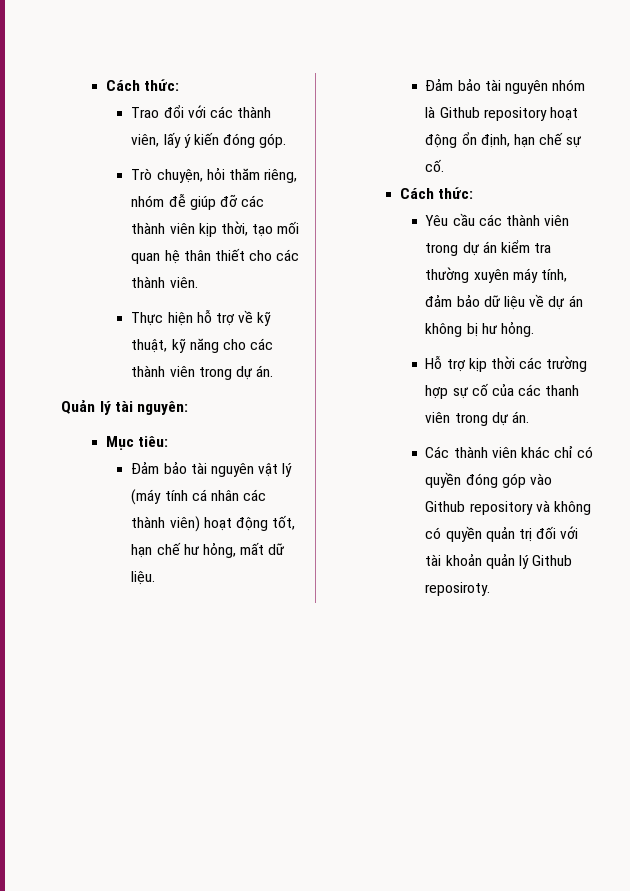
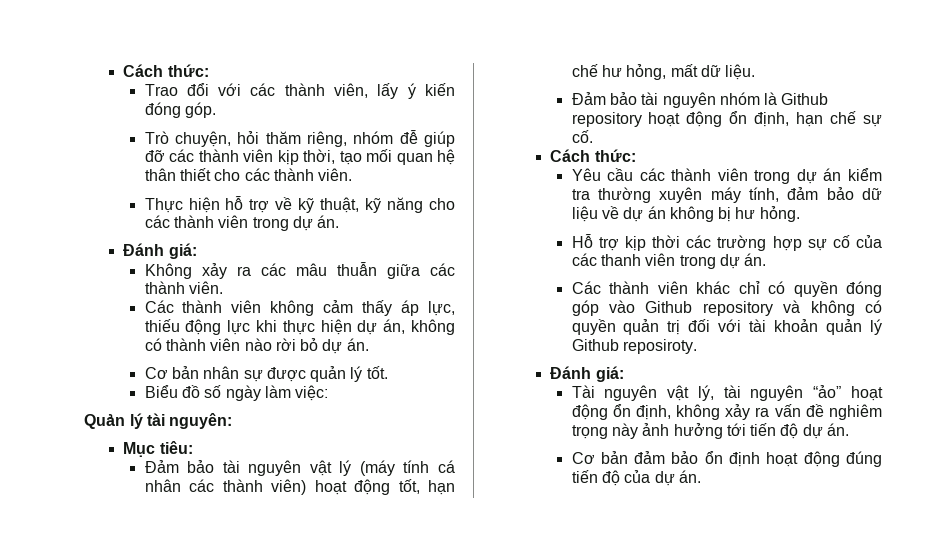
(274, 371) none -> [123,243,197,259] [144,262,455,279] [144,281,223,294] [144,300,456,316] [144,319,455,335] [144,338,369,354] [144,366,388,382] [144,385,329,401] // Đánh giá: // Không xảy ra các mâu thuẫn giữa các thành viên. // Các thành viên không cảm thấy áp lực, thiếu động lực khi thực hiện dự án, không có thành viên nào rời bỏ dự án. // Cơ bản nhân sự được quản lý tốt. // Biểu đồ số ngày làm việc:
(491, 589) none -> [550,366,624,382] [571,385,883,401] [571,404,882,420] [571,423,850,439] [571,451,882,467] [571,470,701,486] // Đánh giá: // Tài nguyên vật lý, tài nguyên “ảo” hoạt động ổn định, không xảy ra vấn đề nghiêm trọng này ảnh hưởng tới tiến độ dự án. // Cơ bản đảm bảo ổn định hoạt động đúng tiến độ của dự án.

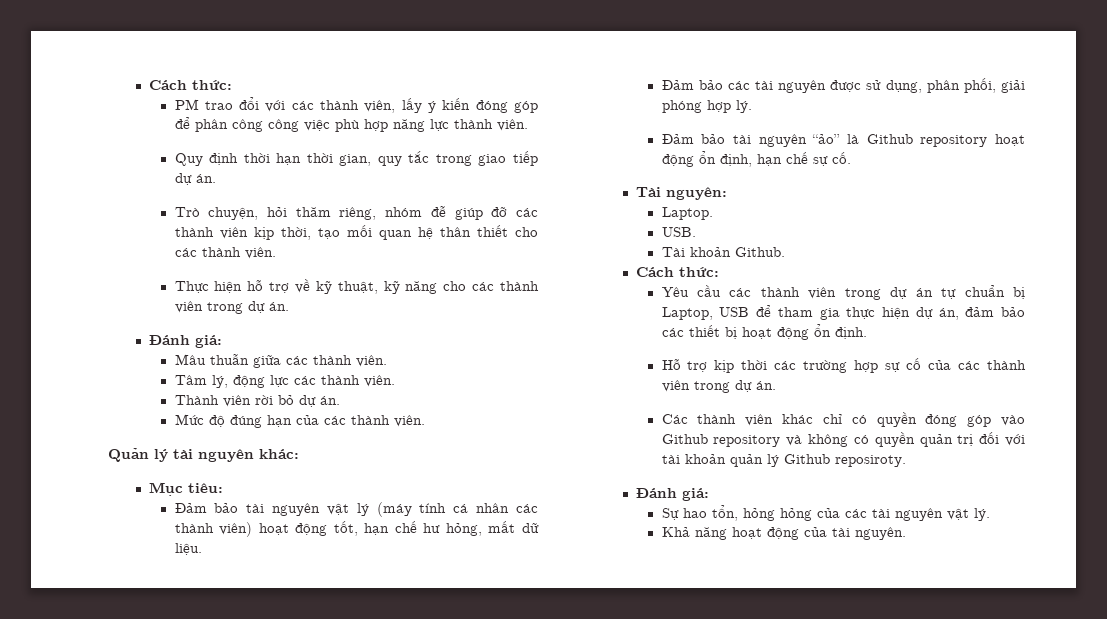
[123,64,209,77] [144,84,178,96] Cách thức: // Trao -> [148,80,232,90] [174,99,233,110] Cách thức: // PM trao
[184,102,216,118] góp. -> [514,101,538,113] [174,117,528,132] [174,151,539,166] [174,173,216,185] góp để phân công công việc phù hợp năng lực thành viên. // Quy định thời hạn thời gian, quy tắc trong giao tiếp dự án.
[144,263,327,279] Không xảy ra các mâu -> [174,354,206,365] Mâu
[144,300,456,316] [144,319,455,335] [144,338,369,354] [144,366,388,382] [144,385,329,401] Các thành viên không cảm thấy áp lực, thiếu động lực khi thực hiện dự án, không có thành viên nào rời bỏ dự án. // Cơ bản nhân sự được quản lý tốt. // Biểu đồ số ngày làm việc: -> [174,375,395,388] [174,395,340,407] [174,414,425,428] Tâm lý, động lực các thành viên. // Thành viên rời bỏ dự án. // Mức độ đúng hạn của các thành viên.
[169,413,233,429] nguyên: -> [197,449,299,462] nguyên khác:
[641,92,760,108] tài nguyên nhóm -> [727,78,1025,93] [661,100,752,113] [661,134,841,147] các tài nguyên được sử dụng, phân phối, giải phóng hợp lý. // Đảm bảo tài nguyên “ảo”
(593, 136) none -> [635,187,727,200] [661,207,713,220] [661,227,696,237] [661,247,785,257] // Tài nguyên: // Laptop. // USB. // Tài khoản Github.
[848,168,882,181] [571,187,882,203] [571,206,800,222] kiểm tra thường xuyên máy tính, đảm bảo dữ liệu về dự án không bị hư hỏng. -> [941,285,1025,299] [661,305,1025,320] [661,324,867,340] tự chuẩn bị Laptop, USB để tham gia thực hiện dự án, đảm bảo các thiết bị hoạt động ổn định.
[600,254,641,266] thanh -> [987,360,1026,370] thành
[571,385,883,401] [571,404,882,420] [571,423,850,439] [571,451,882,467] [571,470,701,486] Tài nguyên vật lý, tài nguyên “ảo” hoạt động ổn định, không xảy ra vấn đề nghiêm trọng này ảnh hưởng tới tiến độ dự án. // Cơ bản đảm bảo ổn định hoạt động đúng tiến độ của dự án. -> [661,505,990,521] [661,527,906,540] Sự hao tổn, hỏng hỏng của các tài nguyên vật lý. // Khả năng hoạt động của tài nguyên.

